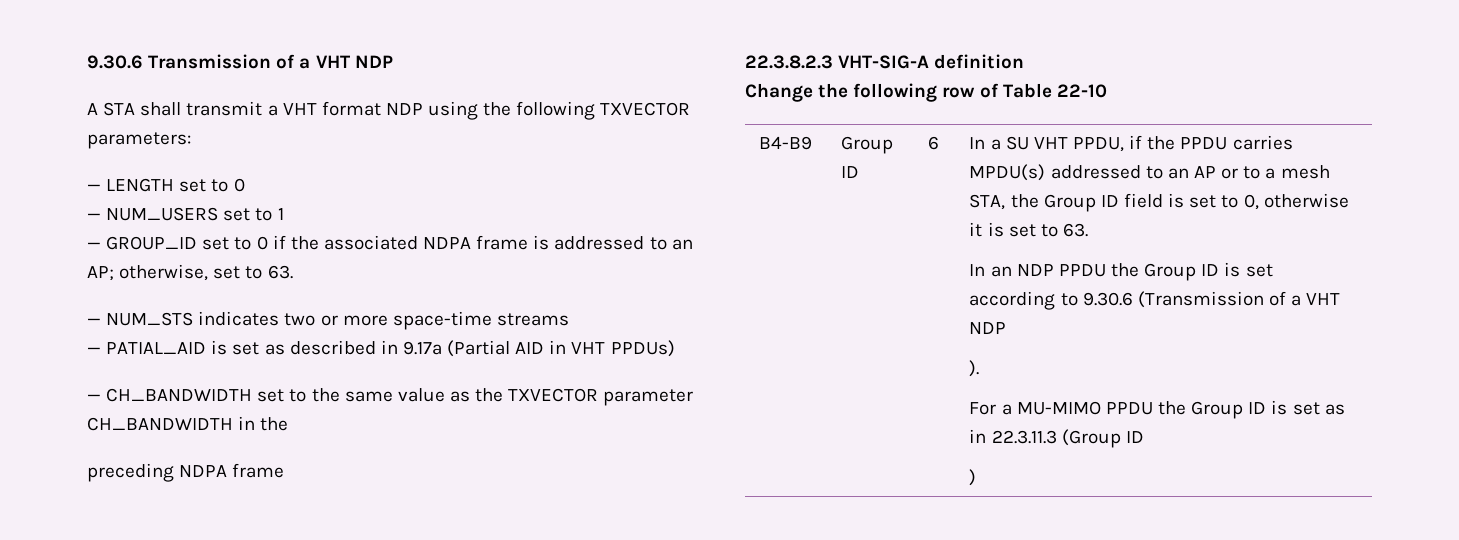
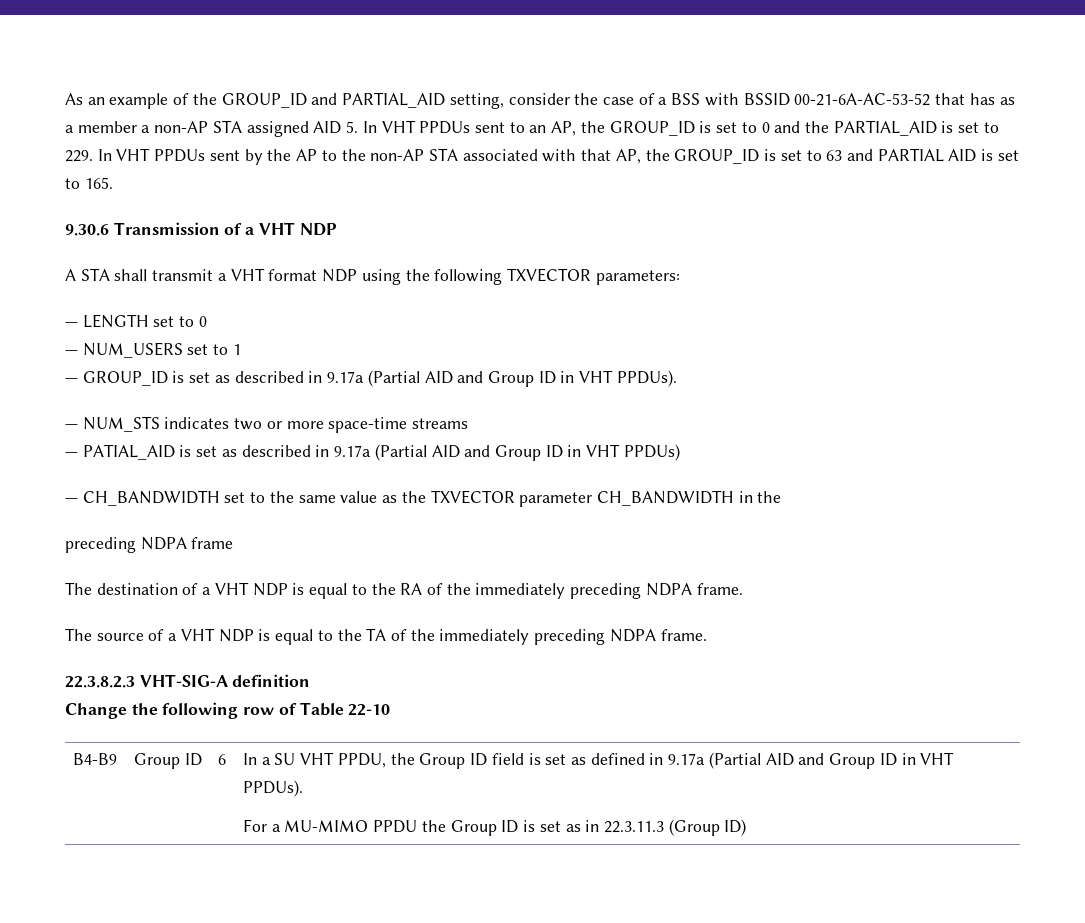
(87, 62) none -> [65,92,1015,109] [65,120,999,137] [65,148,1019,165] [65,177,113,189] As an example of the GROUP_ID and PARTIAL_AID setting, consider the case of a BSS with BSSID 00-21-6A-AC-53-52 that has as a member a non-AP STA assigned AID 5. In VHT PPDUs sent to an AP, the GROUP_ID is set to 0 and the PARTIAL_AID is set to 229. In VHT PPDUs sent by the AP to the non-AP STA associated with that AP, the GROUP_ID is set to 63 and PARTIAL AID is set to 165. //
[202,235,693,250] [87,264,293,281] set to 0 if the associated NDPA frame is addressed to an AP; otherwise, set to 63. -> [172,370,677,387] is set as described in 9.17a (Partial AID and Group ID in VHT PPDUs).
(545, 348) none -> [464,445,563,461] and Group ID
(285, 470) none -> [65,582,743,599] [65,628,707,645] // The destination of a VHT NDP is equal to the RA of the immediately preceding NDPA frame. // The source of a VHT NDP is equal to the TA of the immediately preceding NDPA frame.
[1129,135,1293,150] [969,164,1330,181] [969,194,1006,210] if the PPDU carries MPDU(s) addressed to an AP or to a mesh STA, -> (386, 760) none
[1221,193,1349,210] [969,222,1089,237] [969,262,1273,281] [969,291,1341,310] [969,322,1007,334] [969,360,980,377] to 0, otherwise it is set to 63. // In an NDP PPDU the Group ID is set according to 9.30.6 (Transmission of a VHT NDP // ). -> [571,752,955,769] [243,780,304,797] as defined in 9.17a (Partial AID and Group ID in VHT PPDUs).
[1125,431,1144,443] [969,469,977,486] ID // ) -> [724,819,747,836] ID)

